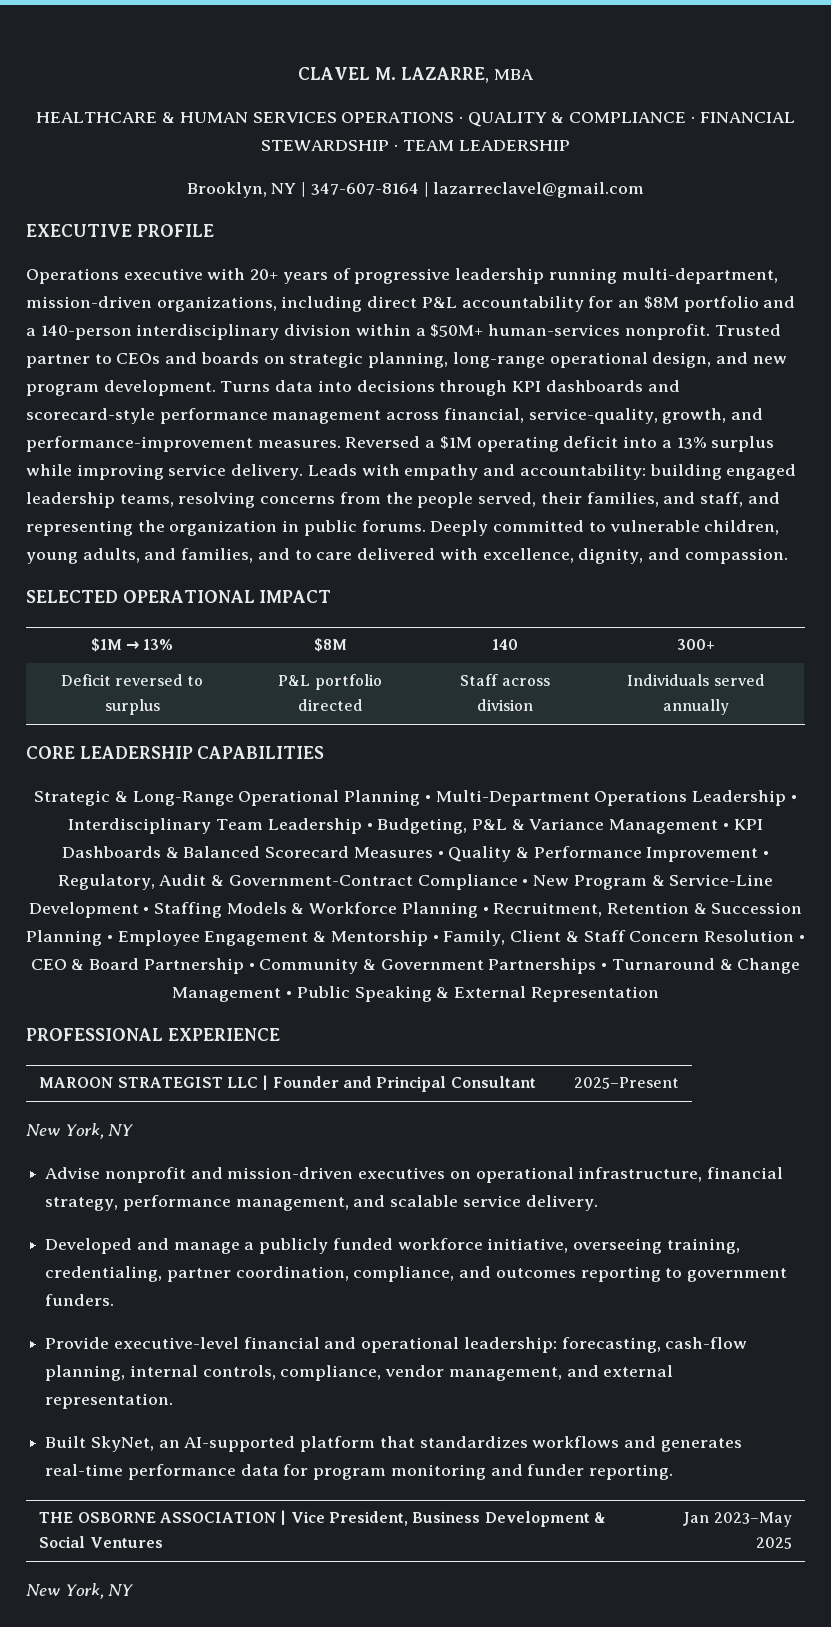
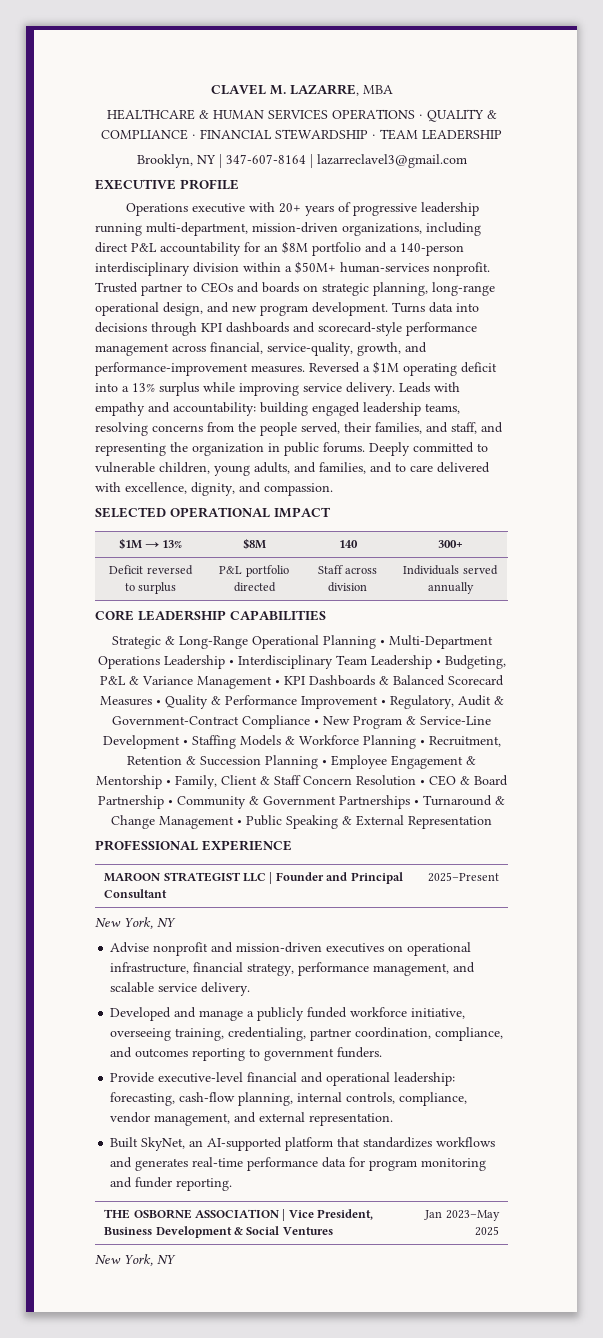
[433,182,645,198] lazarreclavel@gmail.com -> [316,154,467,168] lazarreclavel3@gmail.com

